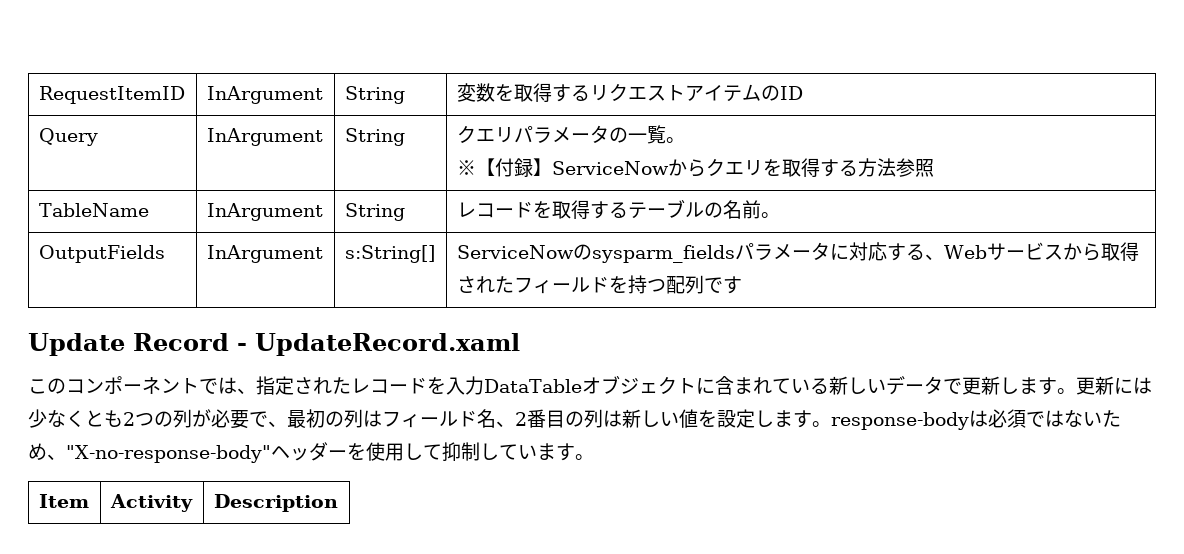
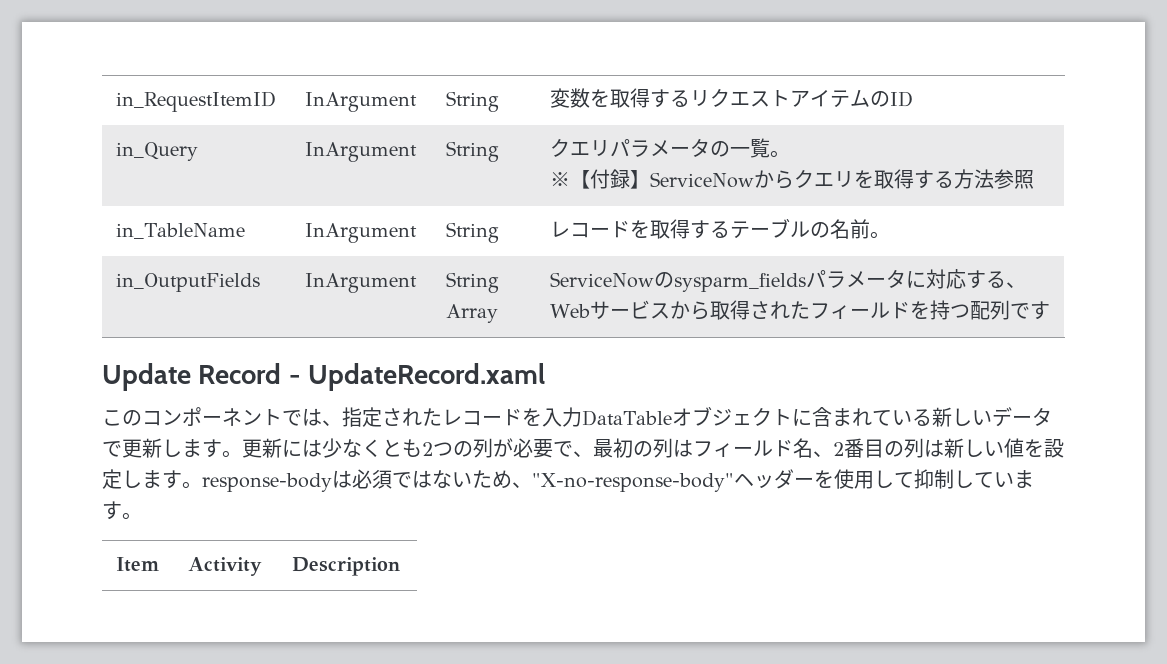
[38,86,185,104] RequestItemID -> [116,91,277,112] in_RequestItemID
[38,128,98,146] Query -> [116,142,199,161] in_Query
[38,203,149,217] TableName -> [116,223,246,239] in_TableName
[38,245,165,263] [206,245,323,263] [344,245,435,263] OutputFields | InArgument | s:String[] -> [116,273,261,292] [305,273,418,293] [446,272,500,293] [446,304,499,323] in_OutputFields | InArgument | String Array

